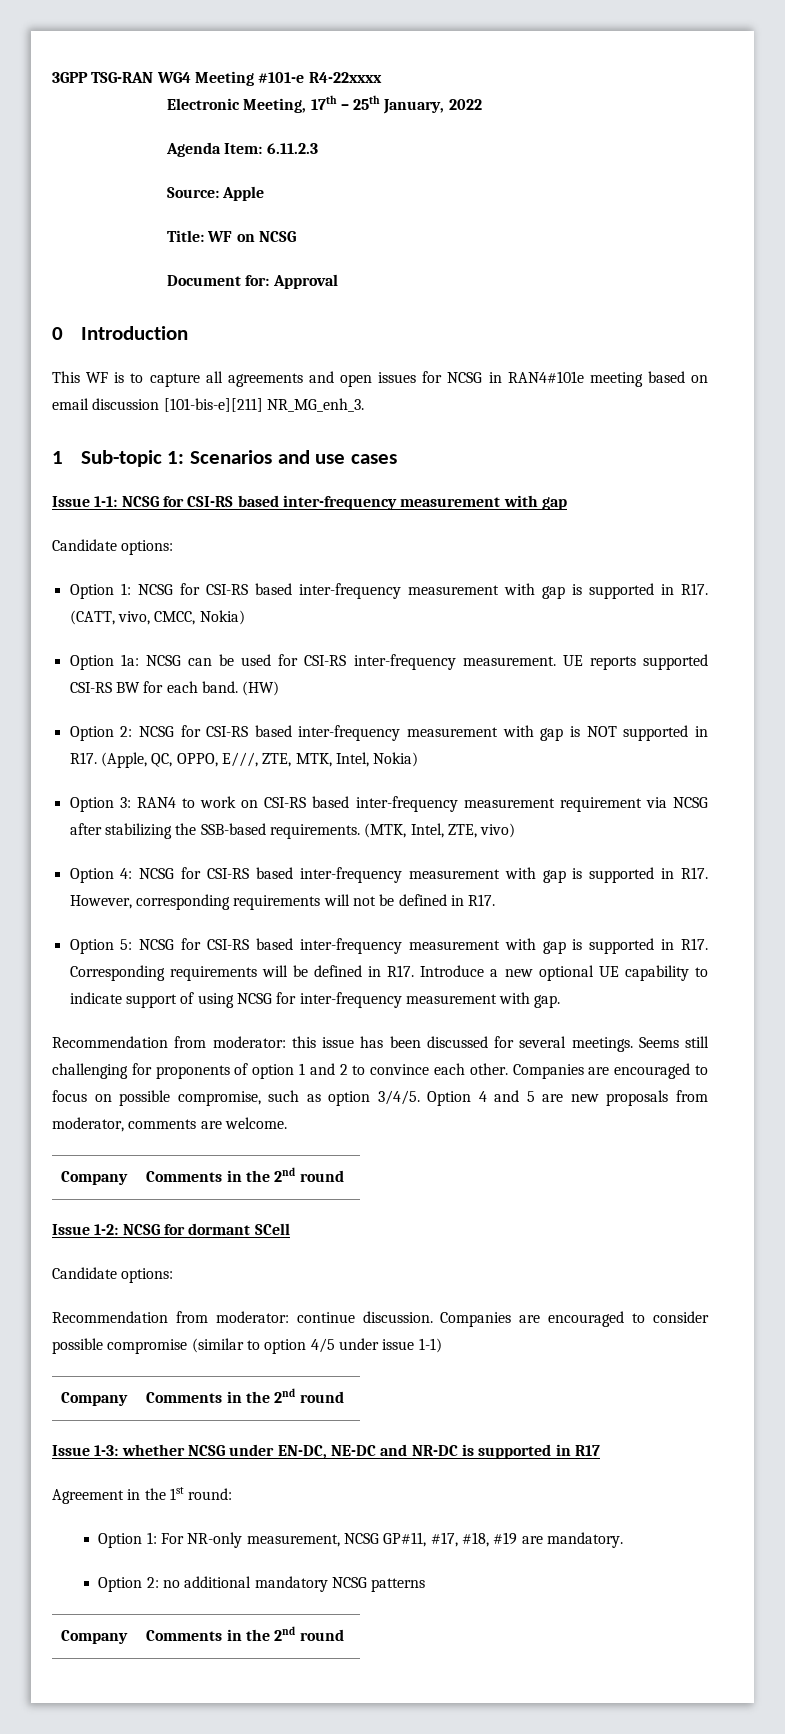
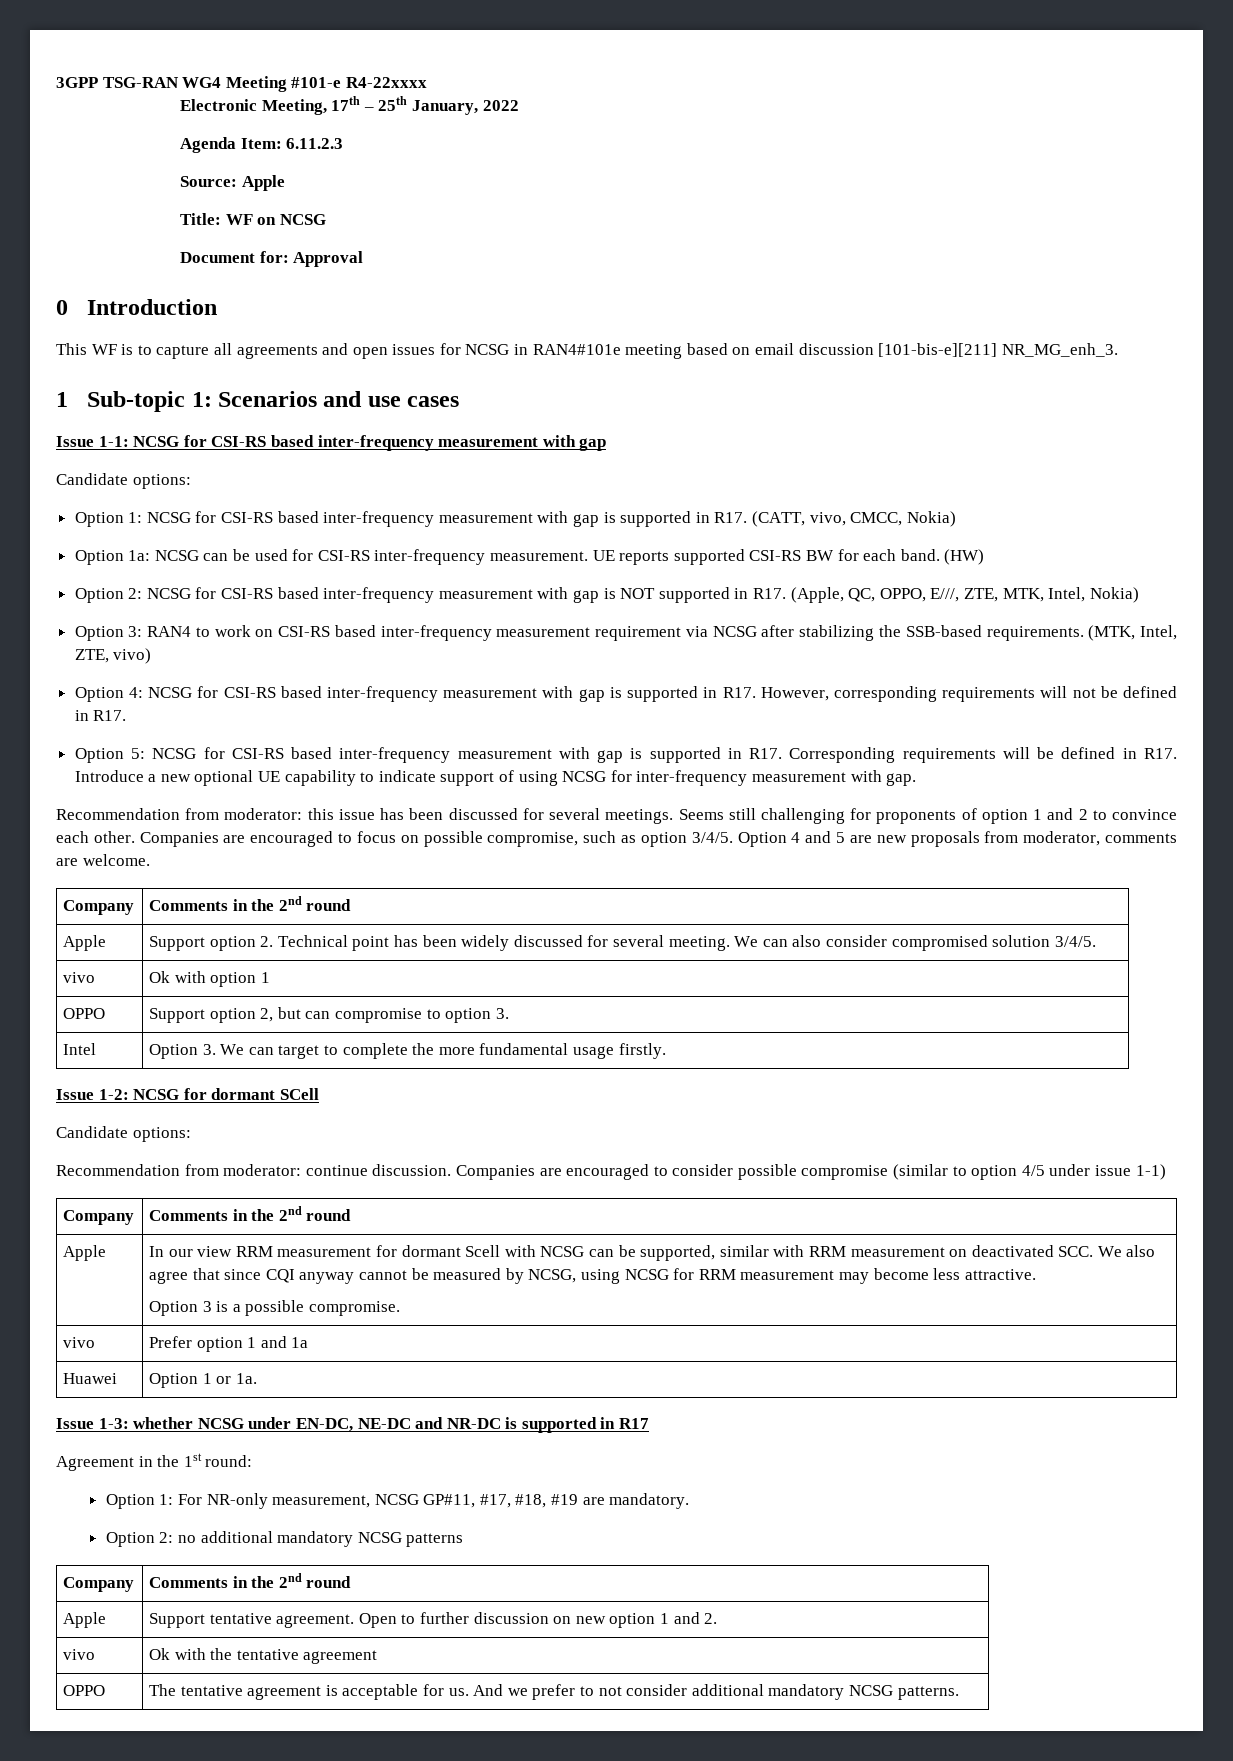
(344, 1176) none -> [63,935,107,951] [149,935,1096,951] [63,972,96,983] [149,971,270,987] [63,1008,106,1019] [149,1007,509,1023] [63,1043,97,1055] [149,1043,666,1059] // Apple | Support option 2. Technical point has been widely discussed for several meeting. We can also consider compromised solution 3/4/5. // vivo | Ok with option 1 // OPPO | Support option 2, but can compromise to option 3. // Intel | Option 3. We can target to complete the more fundamental usage firstly.
(344, 1397) none -> [63,1245,107,1261] [149,1245,1156,1261] [149,1268,1036,1284] [149,1300,401,1316] [63,1337,96,1348] [149,1336,309,1352] [63,1373,118,1384] [149,1373,257,1388] // Apple | In our view RRM measurement for dormant Scell with NCSG can be supported, similar with RRM measurement on deactivated SCC. We also agree that since CQI anyway cannot be measured by NCSG, using NCSG for RRM measurement may become less attractive. // Option 3 is a possible compromise. // vivo | Prefer option 1 and 1a // Huawei | Option 1 or 1a.
(344, 1635) none -> [63,1612,107,1628] [149,1612,718,1628] [63,1649,96,1660] [149,1648,378,1664] [63,1685,106,1696] [149,1684,959,1700] // Apple | Support tentative agreement. Open to further discussion on new option 1 and 2. // vivo | Ok with the tentative agreement // OPPO | The tentative agreement is acceptable for us. And we prefer to not consider additional mandatory NCSG patterns.

